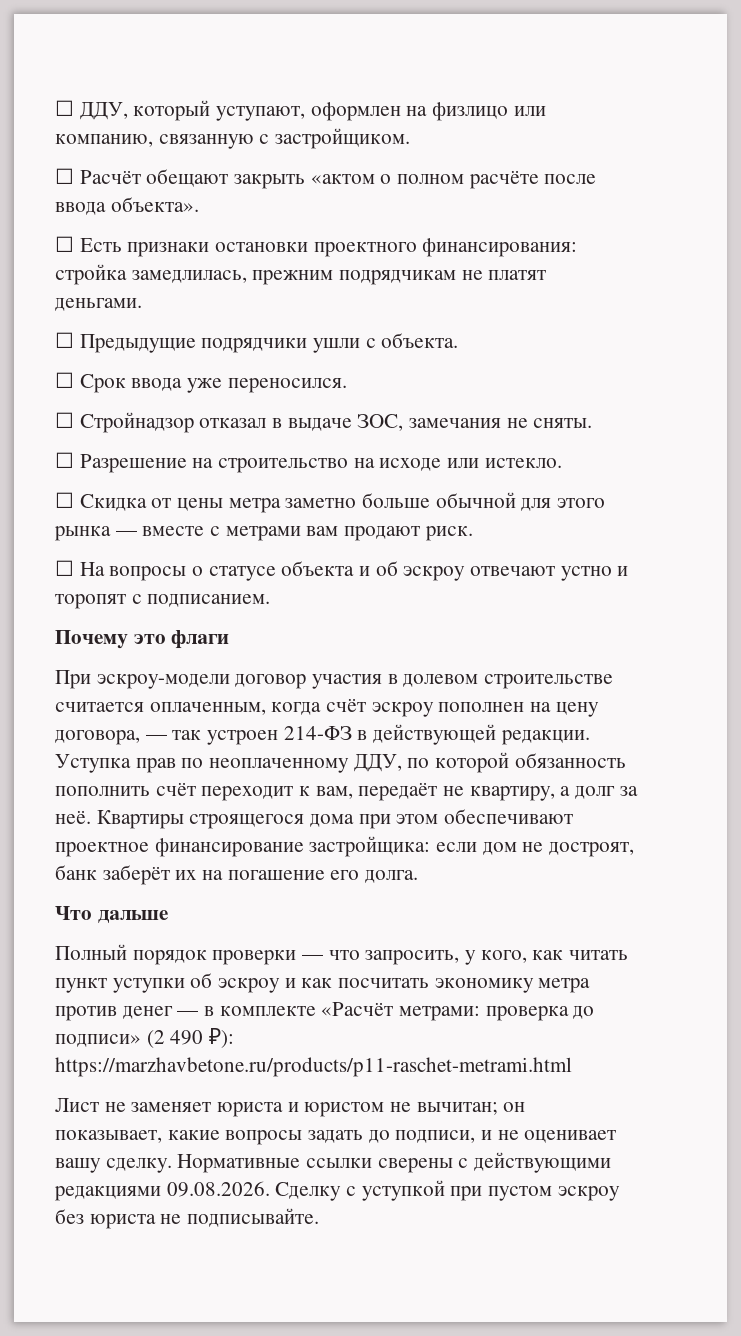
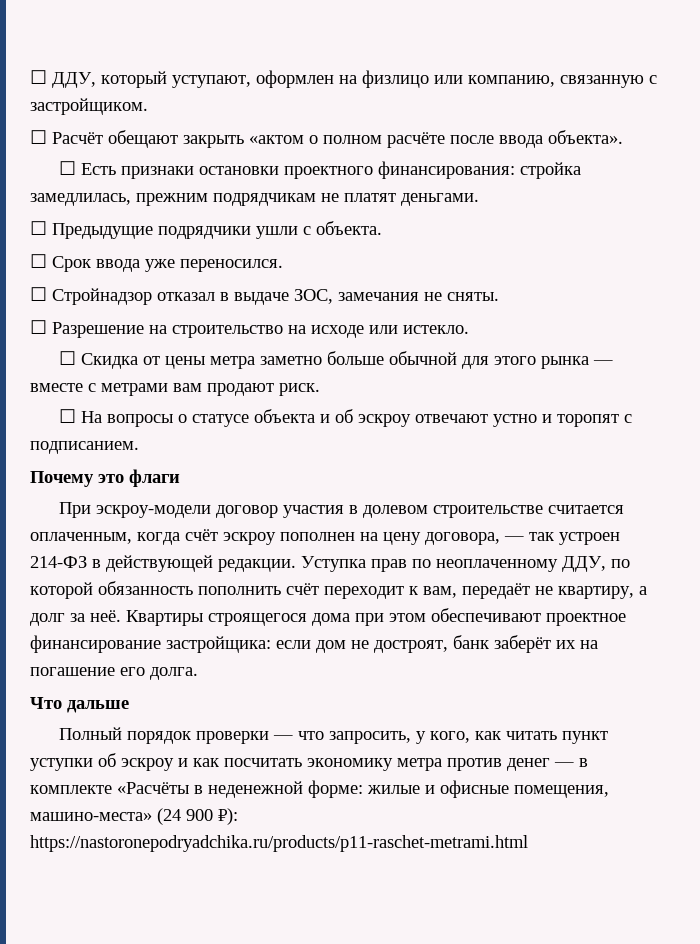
[321,1002,595,1021] [55,1028,235,1048] [55,1057,572,1077] [55,1098,526,1117] [55,1130,617,1145] [55,1152,612,1173] [54,1180,620,1201] [55,1208,320,1229] «Расчёт метрами: проверка до подписи» (2 490 ₽): https://marzhavbetone.ru/products/p11-raschet-metrami.html // Лист не заменяет юриста и юристом не вычитан; он показывает, какие вопросы задать до подписи, и не оценивает вашу сделку. Нормативные ссылки сверены с действующими редакциями 09.08.2026. Сделку с уступкой при пустом эскроу без юриста не подписывайте. -> [117,780,609,798] [30,808,238,825] [30,835,528,852] «Расчёты в неденежной форме: жилые и офисные помещения, машино-места» (24 900 ₽): https://nastoronepodryadchika.ru/products/p11-raschet-metrami.html

